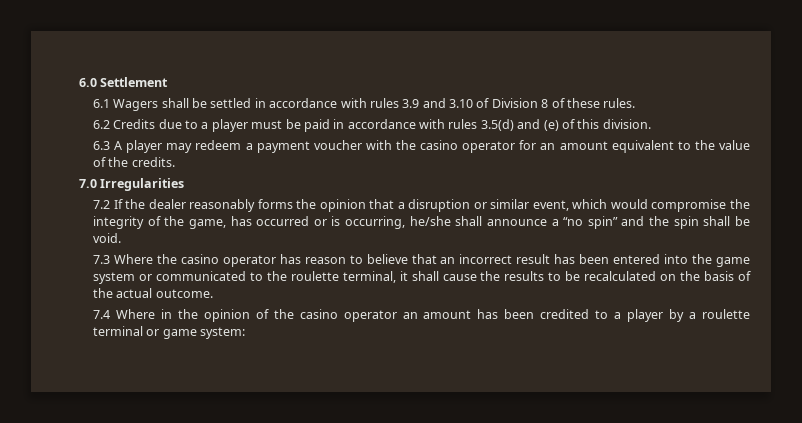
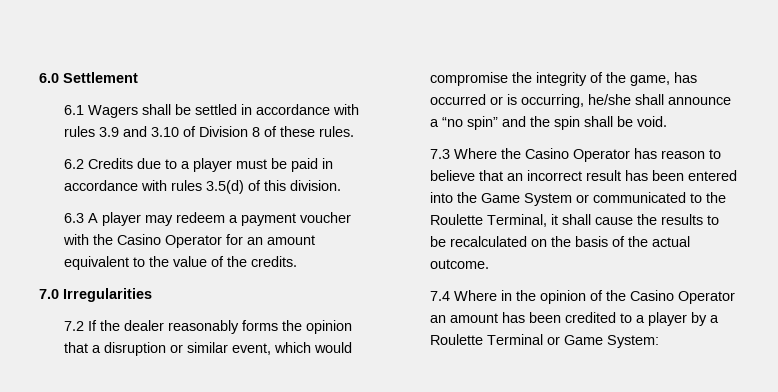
[517,119,559,131] and (e) -> (245, 187) none
[420,140,516,153] casino operator -> [117,234,223,248] Casino Operator
[180,254,276,267] casino operator -> [525,148,631,162] Casino Operator
[716,257,751,267] [92,272,135,284] game system -> [481,193,573,206] Game System
[290,271,396,283] roulette terminal, -> [430,214,548,227] Roulette Terminal,
[299,309,397,322] casino operator -> [630,290,736,304] Casino Operator
[701,309,750,319] [92,326,246,339] roulette terminal or game system: -> [430,334,660,348] Roulette Terminal or Game System:

